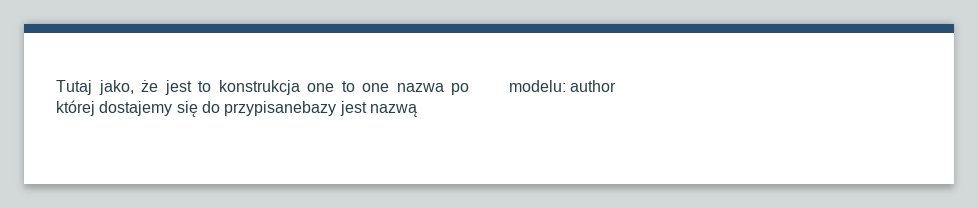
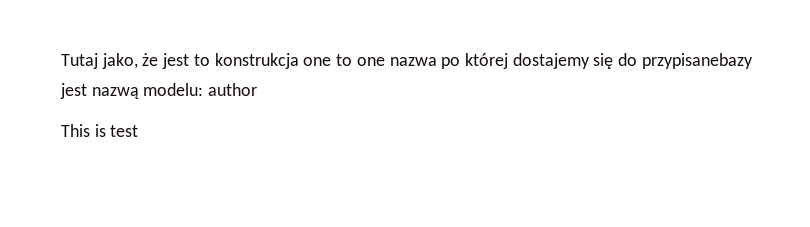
(617, 86) none -> [61,124,139,137] // This is test

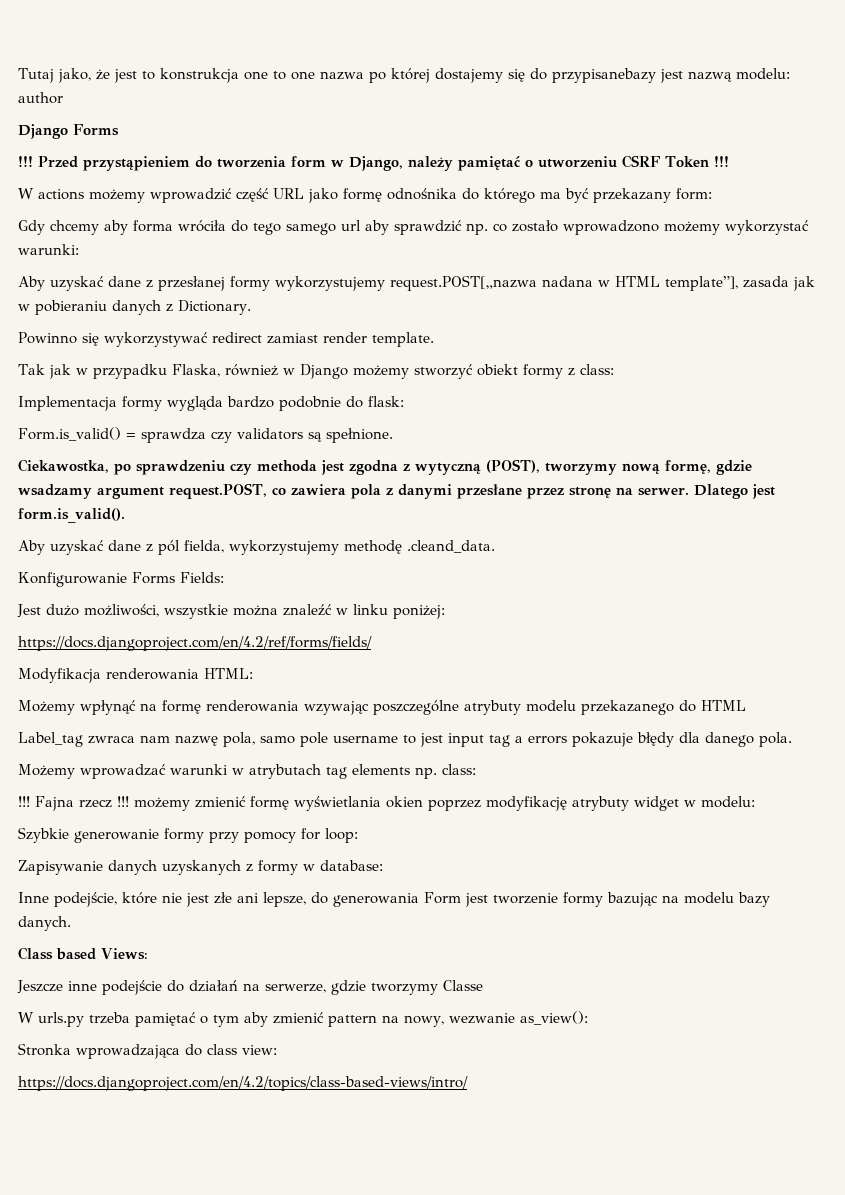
[61,124,139,137] This is test -> [18,124,119,139] [18,155,729,171] [18,188,712,203] [18,220,809,235] [18,244,79,255] [18,275,815,291] [18,300,251,315] [18,332,434,347] [18,364,614,379] [18,396,404,411] [18,427,393,443] [18,459,752,475] [18,483,775,499] [18,508,125,523] [18,540,495,555] [18,572,224,587] [17,604,445,619] [18,636,372,651] [18,668,253,683] [18,700,746,715] [18,732,792,747] [18,764,476,779] [18,796,755,811] [18,827,358,843] [18,860,383,875] [18,892,770,907] [18,916,71,931] [18,947,148,960] [17,980,483,995] [18,1011,588,1027] [18,1043,277,1059] [18,1076,468,1091] Django Forms // !!! Przed przystąpieniem do tworzenia form w Django, należy pamiętać o utworzeniu CSRF Token !!! // W actions możemy wprowadzić część URL jako formę odnośnika do którego ma być przekazany form: // Gdy chcemy aby forma wróciła do tego samego url aby sprawdzić np. co zostało wprowadzono możemy wykorzystać warunki: // Aby uzyskać dane z przesłanej formy wykorzystujemy request.POST[„nazwa nadana w HTML template”], zasada jak w pobieraniu danych z Dictionary. // Powinno się wykorzystywać redirect zamiast render template. // Tak jak w przypadku Flaska, również w Django możemy stworzyć obiekt formy z class: // Implementacja formy wygląda bardzo podobnie do flask: // Form.is_valid() = sprawdza czy validators są spełnione. // Ciekawostka, po sprawdzeniu czy methoda jest zgodna z wytyczną (POST), tworzymy nową formę, gdzie wsadzamy argument request.POST, co zawiera pola z danymi przesłane przez stronę na serwer. Dlatego jest form.is_valid(). // Aby uzyskać dane z pól fielda, wykorzystujemy methodę .cleand_data. // Konfigurowanie Forms Fields: // Jest dużo możliwości, wszystkie można znaleźć w linku poniżej: // https://docs.djangoproject.com/en/4.2/ref/forms/fields/ // Modyfikacja renderowania HTML: // Możemy wpłynąć na formę renderowania wzywając poszczególne atrybuty modelu przekazanego do HTML // Label_tag zwraca nam nazwę pola, samo pole username to jest input tag a errors pokazuje błędy dla danego pola. // Możemy wprowadzać warunki w atrybutach tag elements np. class: // !!! Fajna rzecz !!! możemy zmienić formę wyświetlania okien poprzez modyfikację atrybuty widget w modelu: // Szybkie generowanie formy przy pomocy for loop: // Zapisywanie danych uzyskanych z formy w database: // Inne podejście, które nie jest złe ani lepsze, do generowania Form jest tworzenie formy bazując na modelu bazy danych. // Class based Views: // Jeszcze inne podejście do działań na serwerze, gdzie tworzymy Classe // W urls.py trzeba pamiętać o tym aby zmienić pattern na nowy, wezwanie as_view(): // Stronka wprowadzająca do class view: // https://docs.djangoproject.com/en/4.2/topics/class-based-views/intro/

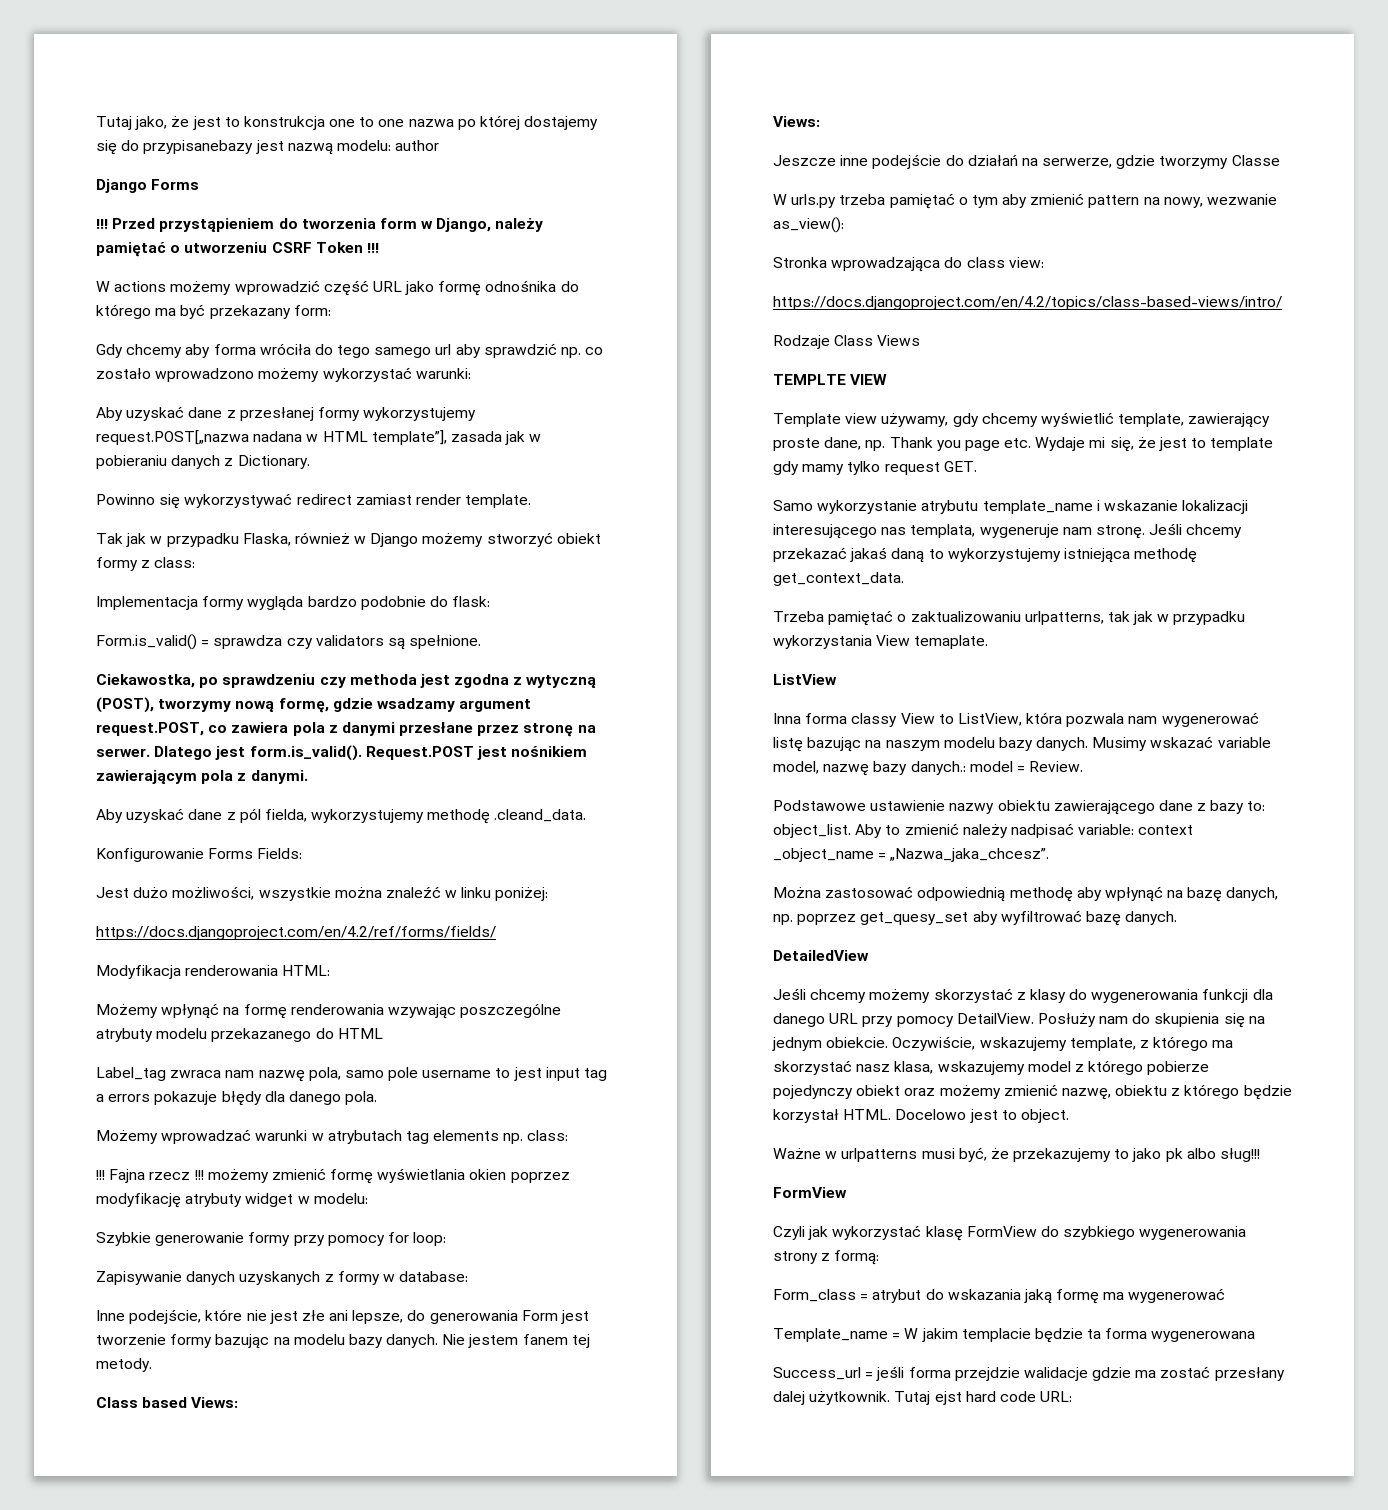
(125, 515) none -> [365,746,588,760] [96,770,308,784] Request.POST jest nośnikiem zawierającym pola z danymi.
(71, 923) none -> [442,1334,590,1348] [96,1358,152,1372] Nie jestem fanem tej metody.
(148, 954) none -> [773,116,820,127] // Views:
(468, 1083) none -> [773,335,921,349] [773,374,888,385] [773,412,1271,428] [773,437,1274,452] [773,461,977,475] [773,500,1249,514] [773,523,1243,539] [773,547,1198,563] [773,572,904,586] [773,610,1246,626] [773,635,989,649] [773,674,837,685] [773,712,1259,727] [773,736,1271,752] [773,761,1084,776] [773,800,1266,815] [773,823,1194,838] [773,848,1050,862] [773,886,1279,902] [773,910,1178,926] [773,950,869,961] [773,988,1273,1003] [773,1013,1265,1028] [772,1036,1234,1051] [773,1060,1210,1075] [773,1084,1292,1100] [773,1109,1069,1123] [773,1147,1261,1162] [773,1187,847,1198] [773,1225,1247,1241] [773,1250,880,1265] [773,1288,1226,1304] [773,1328,1256,1343] [773,1366,1285,1381] [773,1391,1073,1405] // Rodzaje Class Views // TEMPLTE VIEW // Template view używamy, gdy chcemy wyświetlić template, zawierający proste dane, np. Thank you page etc. Wydaje mi się, że jest to template gdy mamy tylko request GET. // Samo wykorzystanie atrybutu template_name i wskazanie lokalizacji interesującego nas templata, wygeneruje nam stronę. Jeśli chcemy przekazać jakaś daną to wykorzystujemy istniejąca methodę get_context_data. // Trzeba pamiętać o zaktualizowaniu urlpatterns, tak jak w przypadku wykorzystania View temaplate. // ListView // Inna forma classy View to ListView, która pozwala nam wygenerować listę bazując na naszym modelu bazy danych. Musimy wskazać variable model, nazwę bazy danych.: model = Review. // Podstawowe ustawienie nazwy obiektu zawierającego dane z bazy to: object_list. Aby to zmienić należy nadpisać variable: context _object_name = „Nazwa_jaka_chcesz”. // Można zastosować odpowiednią methodę aby wpłynąć na bazę danych, np. poprzez get_quesy_set aby wyfiltrować bazę danych. // DetailedView // Jeśli chcemy możemy skorzystać z klasy do wygenerowania funkcji dla danego URL przy pomocy DetailView. Posłuży nam do skupienia się na jednym obiekcie. Oczywiście, wskazujemy template, z którego ma skorzystać nasz klasa, wskazujemy model z którego pobierze pojedynczy obiekt oraz możemy zmienić nazwę, obiektu z którego będzie korzystał HTML. Docelowo jest to object. // Ważne w urlpatterns musi być, że przekazujemy to jako pk albo sług!!! // FormView // Czyli jak wykorzystać klasę FormView do szybkiego wygenerowania strony z formą: // Form_class = atrybut do wskazania jaką formę ma wygenerować // Template_name = W jakim templacie będzie ta forma wygenerowana // Success_url = jeśli forma przejdzie walidacje gdzie ma zostać przesłany dalej użytkownik. Tutaj ejst hard code URL:

